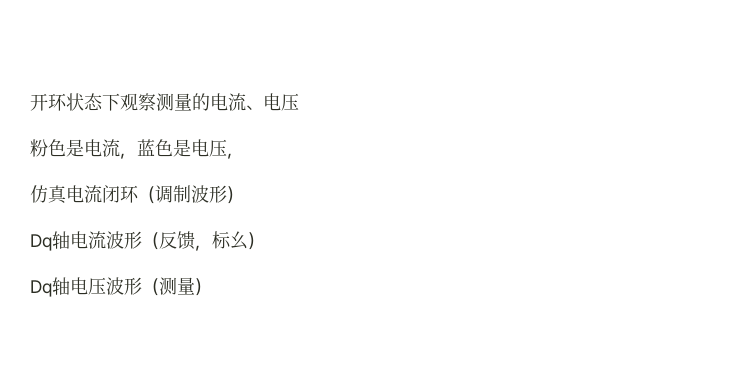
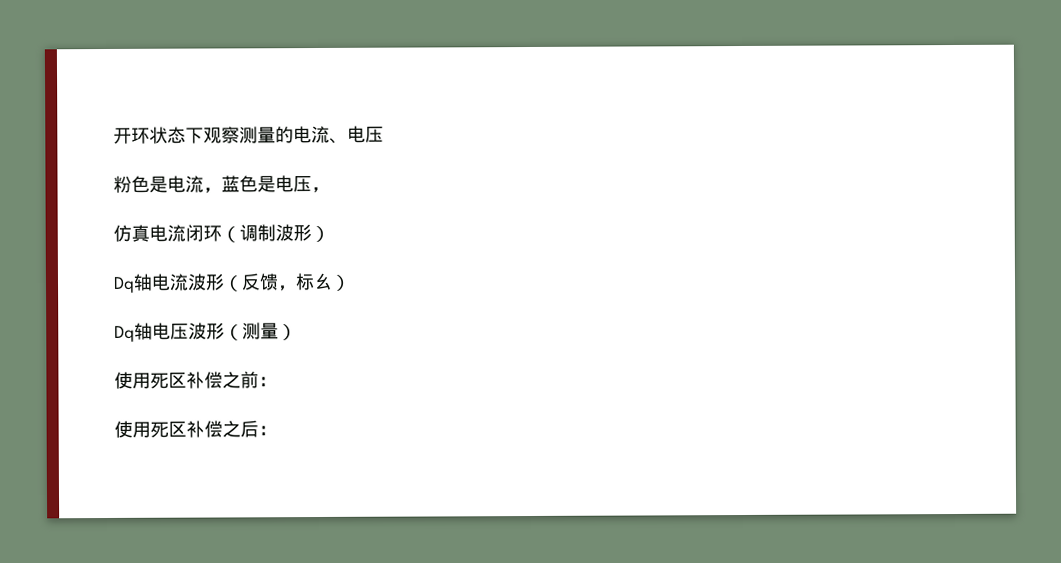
(212, 287) none -> [114,371,277,389] [114,420,277,438] // 使用死区补偿之前： // 使用死区补偿之后：

